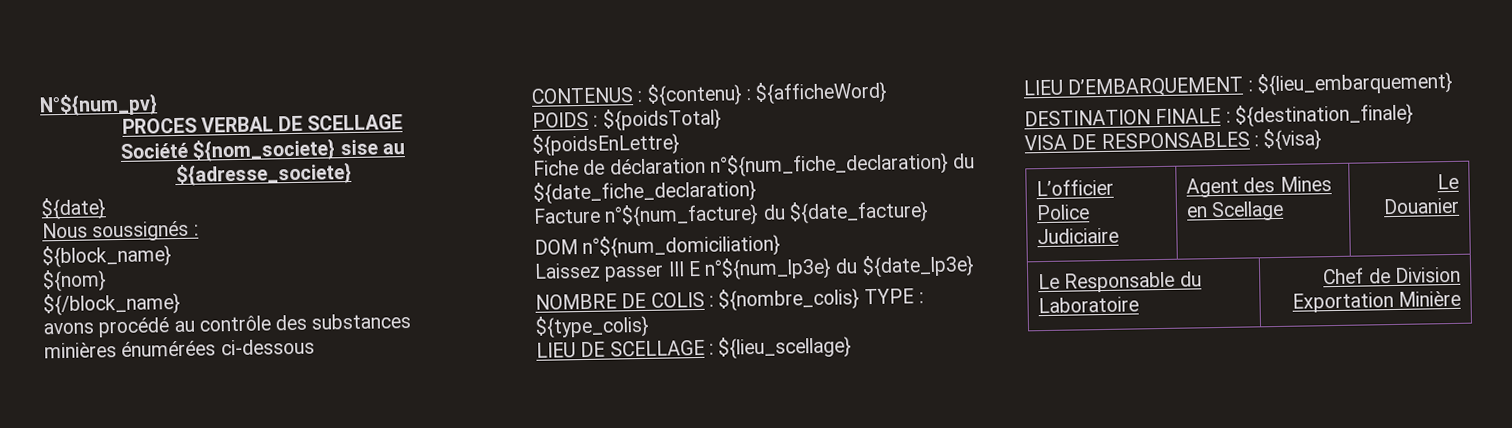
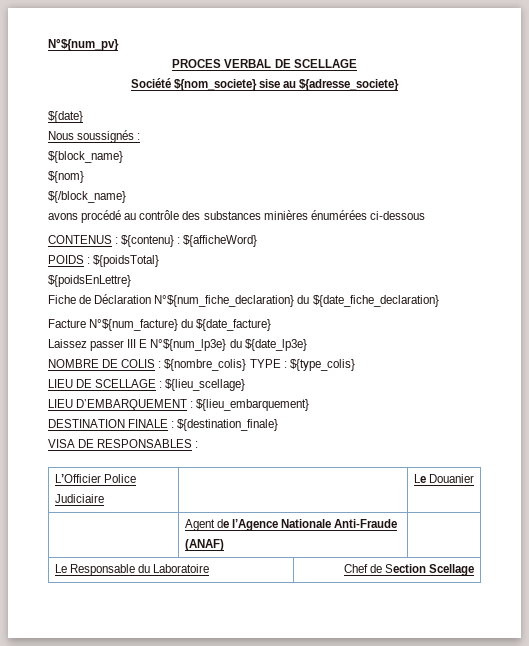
[609,151,949,178] déclaration n°${num_fiche_declaration} -> [94,294,295,307] Déclaration N°${num_fiche_declaration}
[604,202,760,228] n°${num_facture} -> [89,319,179,331] N°${num_facture}
[534,233,782,260] // DOM n°${num_domiciliation} -> (272, 325) none
[704,256,833,281] n°${num_lp3e} -> [150,339,227,351] N°${num_lp3e}
[1263,128,1323,152] [1036,178,1115,197] ${visa} // L’officier -> [54,474,101,483] // L’Officier
[1186,176,1332,198] [1186,200,1285,222] [1436,173,1459,190] [1382,197,1460,215] Agent des Mines en Scellage | Le Douanier -> [413,474,475,483] [184,519,398,531] [184,539,224,551] | Le Douanier // | Agent de l’Agence Nationale Anti-Fraude (ANAF) |
[1394,266,1461,283] [1291,290,1461,313] Division Exportation Minière -> [385,564,475,576] Section Scellage

